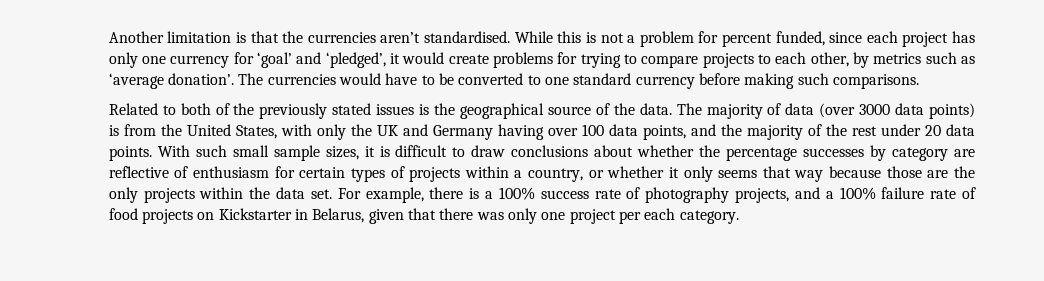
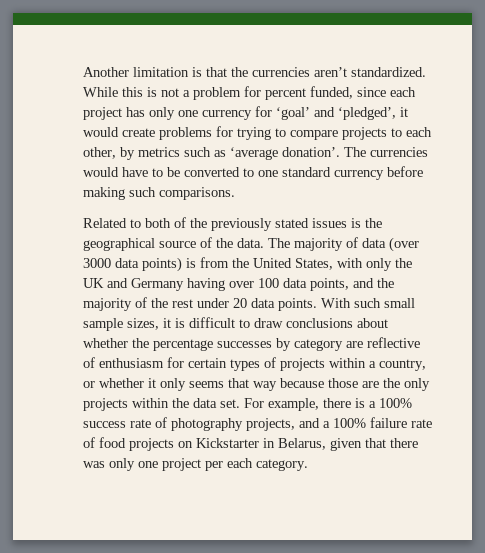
[424,31,511,43] standardised. -> [350,67,426,77] standardized.

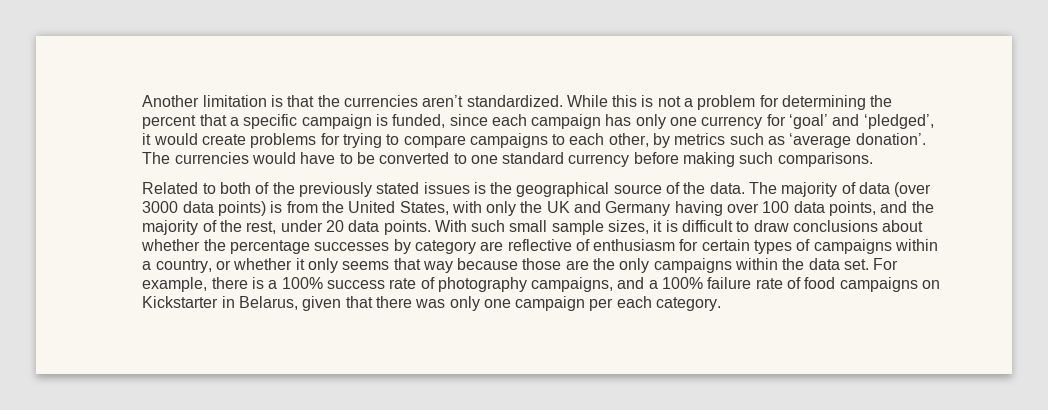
[264,88,306,100] percent -> [782,95,893,110] [142,114,388,129] determining the percent that a specific campaign is
[82,107,122,120] project -> [531,114,602,129] campaign
[341,127,387,140] projects -> [469,133,548,148] campaigns
[171,299,193,308] rest -> [246,221,277,234] rest,
[279,358,325,371] projects -> [813,239,892,254] campaigns
[82,398,128,411] projects -> [653,258,732,273] campaigns
[245,418,295,431] projects, -> [531,277,614,292] campaigns,
[128,438,174,451] projects -> [839,277,918,292] campaigns
[161,458,201,471] project -> [515,296,586,311] campaign

